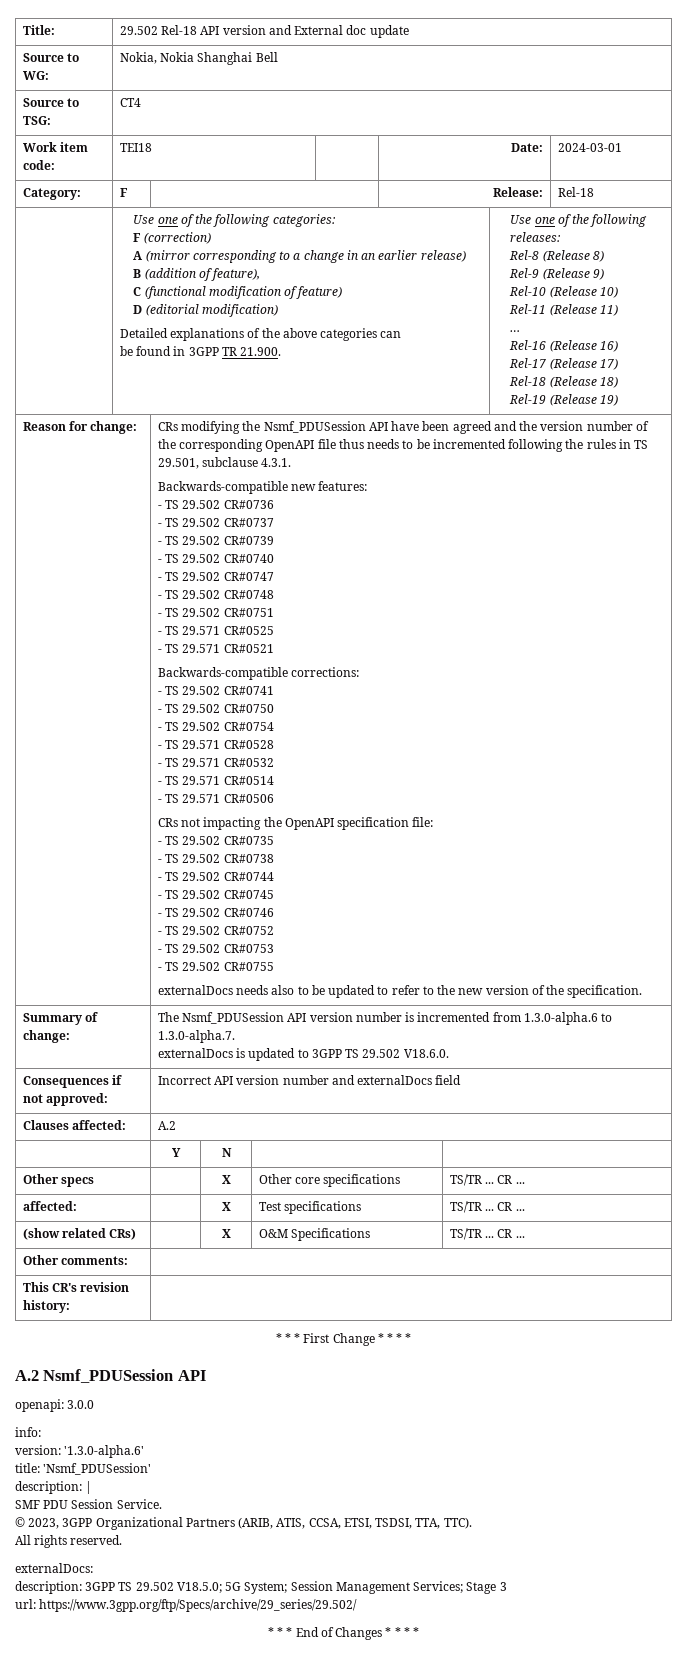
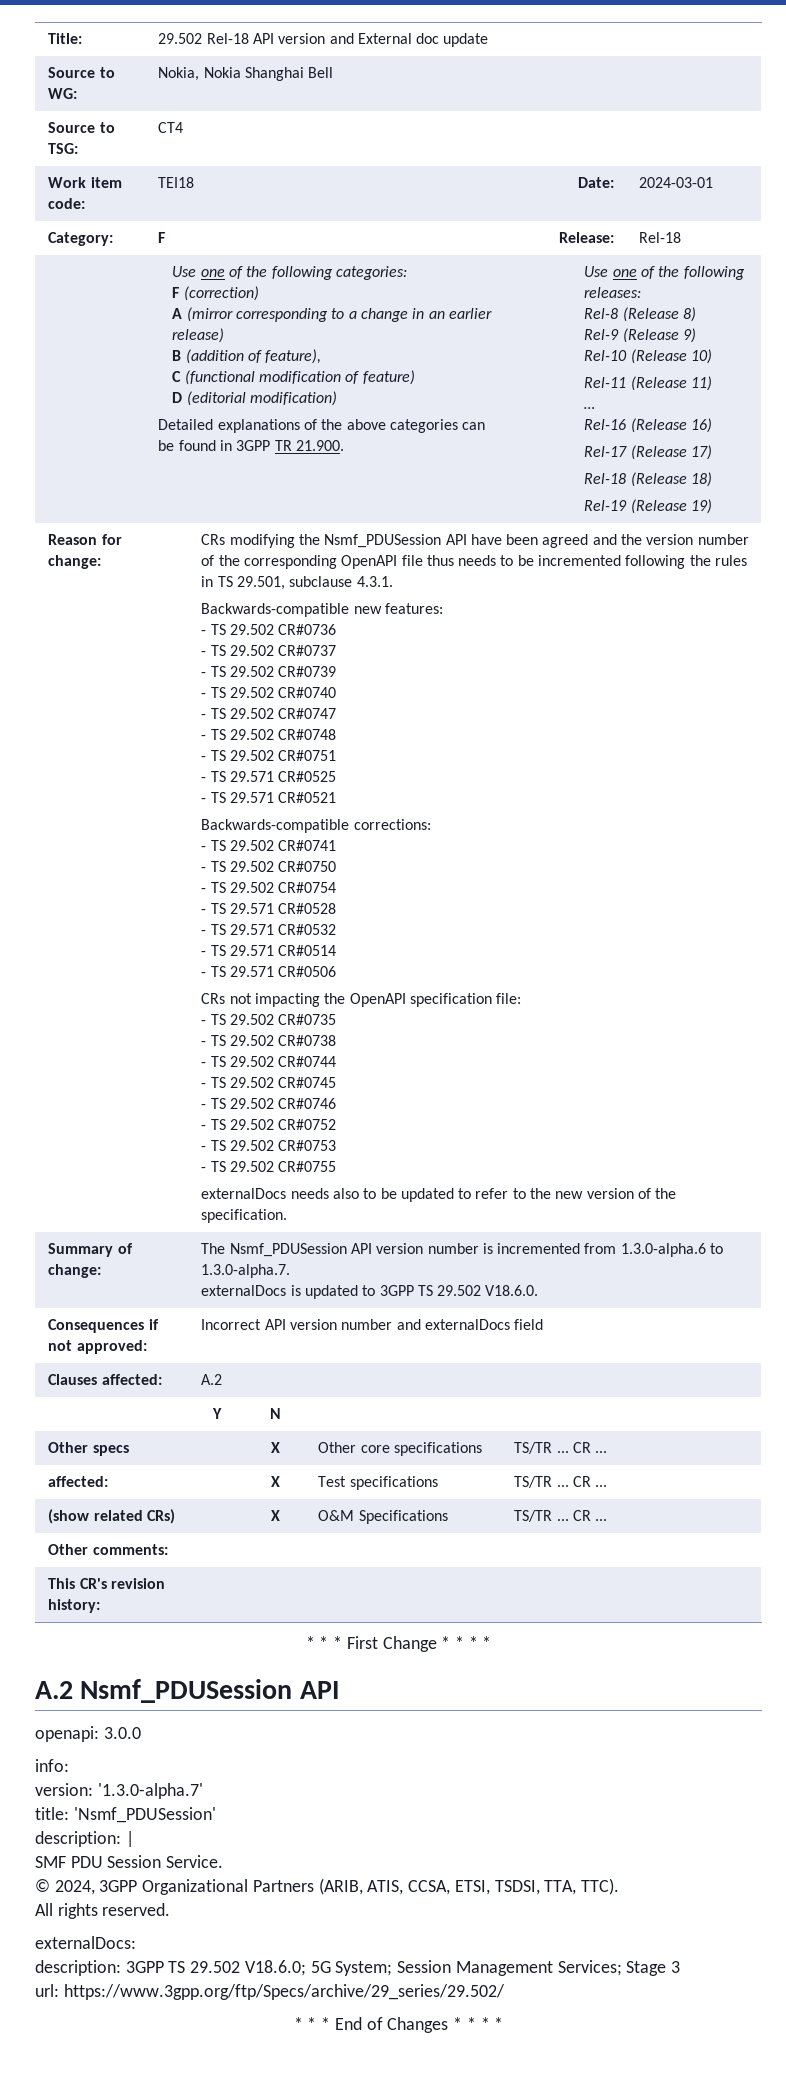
[64,1445,145,1458] '1.3.0-alpha.6' -> [97,1783,203,1799] '1.3.0-alpha.7'
[28,1518,60,1529] 2023, -> [54,1880,95,1895] 2024,
[176,1582,222,1593] V18.5.0; -> [244,1960,306,1976] V18.6.0;

